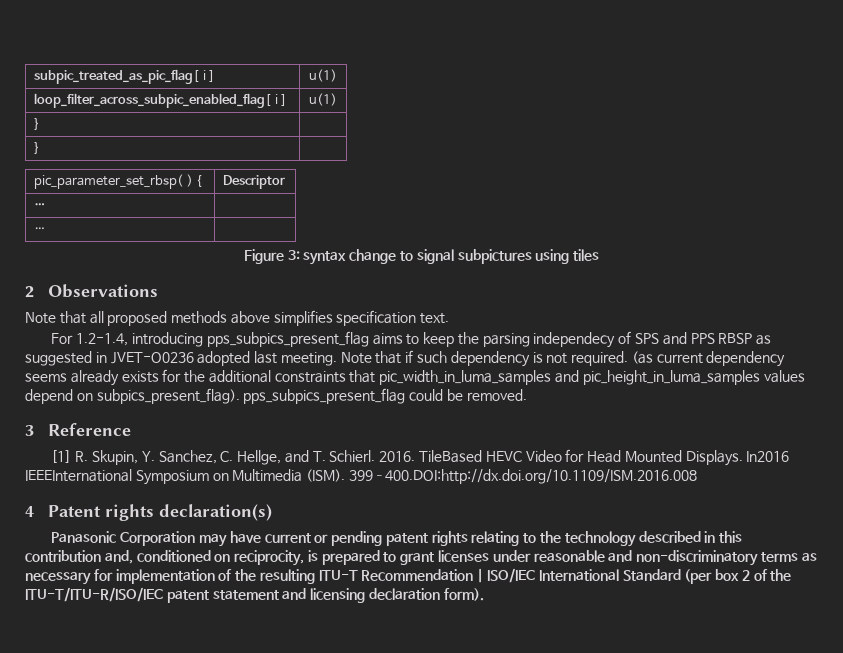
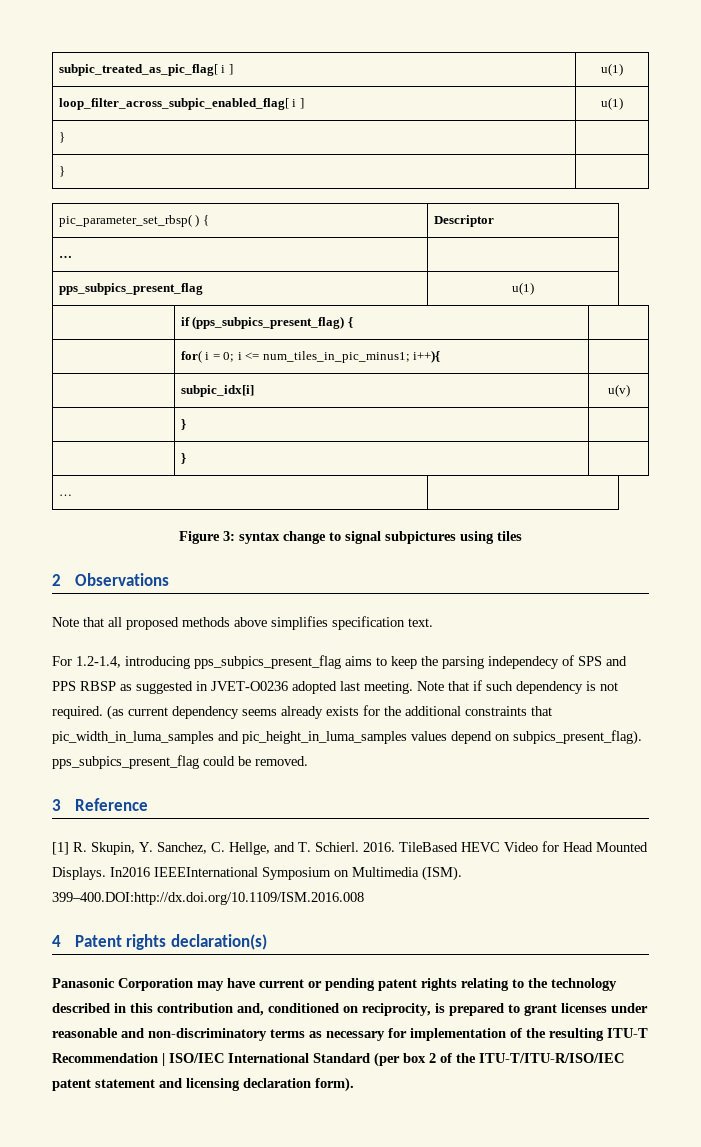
(47, 206) none -> [58,283,203,295] [512,282,534,295] [180,316,353,329] [180,350,441,363] [180,385,254,397] [607,384,630,397] [180,419,186,430] [180,453,186,464] // pps_subpics_present_flag | u(1) // | if (pps_subpics_present_flag) { | // | for( i = 0; i <= num_tiles_in_pic_minus1; i++){ | // | subpic_idx[i] | u(v) // | } | // | } |

